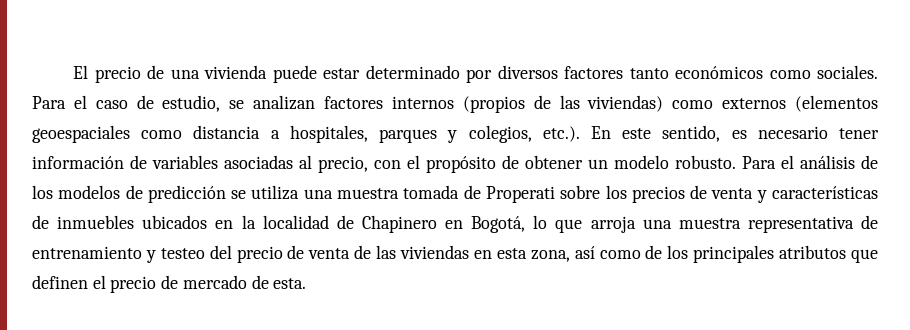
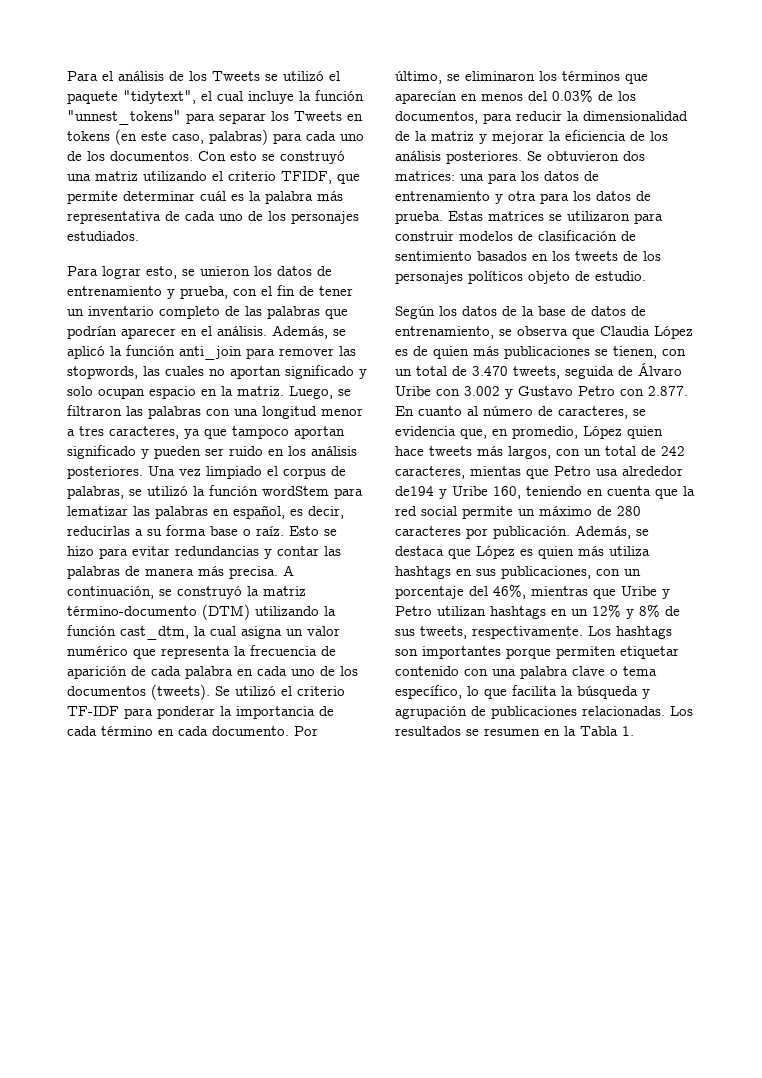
[73,65,878,83] [32,95,879,113] [32,125,879,143] [32,155,736,173] El precio de una vivienda puede estar determinado por diversos factores tanto económicos como sociales. Para el caso de estudio, se analizan factores internos (propios de las viviendas) como externos (elementos geoespaciales como distancia a hospitales, parques y colegios, etc.). En este sentido, es necesario tener información de variables asociadas al precio, con el propósito de obtener un modelo robusto. -> (67, 76) none
[58,185,878,203] [32,215,878,233] [32,245,879,263] [32,275,307,293] modelos de predicción se utiliza una muestra tomada de Properati sobre los precios de venta y características de inmuebles ubicados en la localidad de Chapinero en Bogotá, lo que arroja una muestra representativa de entrenamiento y testeo del precio de venta de las viviendas en esta zona, así como de los principales atributos que definen el precio de mercado de esta. -> [212,71,340,81] [67,90,364,104] [67,110,363,125] [67,129,364,145] [67,151,345,164] [67,171,360,184] [67,191,343,204] [67,211,359,224] [67,231,139,241] [67,266,332,279] [67,285,353,299] [67,306,348,319] [67,325,346,339] [67,345,356,360] [67,365,367,379] [67,386,351,399] [67,405,363,419] [67,426,345,439] [67,445,357,459] [67,466,346,479] [67,485,363,499] [67,505,344,519] [67,525,337,536] [67,546,341,559] [67,565,294,579] [67,586,306,599] [67,604,336,620] [67,625,340,640] [67,645,336,659] [67,666,358,679] [67,684,345,700] [67,706,334,719] [67,726,318,736] [395,71,648,84] [395,89,636,104] [395,111,688,124] [395,130,668,144] [395,151,645,164] [395,171,599,184] [395,191,651,204] [395,211,663,224] [395,230,636,241] [395,251,661,261] [395,271,646,284] [395,306,646,319] [395,326,693,339] [395,346,686,359] [395,363,682,379] [395,386,688,399] [395,406,646,419] [395,426,663,439] [395,446,685,459] [395,466,683,479] [395,486,695,499] [395,506,641,519] [395,525,649,539] [395,546,650,559] [395,566,641,579] [395,584,670,599] [395,604,680,619] [395,626,672,639] [395,646,679,659] [395,666,657,679] [395,685,650,699] [395,706,693,719] [395,726,634,736] Tweets se utilizó el paquete "tidytext", el cual incluye la función "unnest_tokens" para separar los Tweets en tokens (en este caso, palabras) para cada uno de los documentos. Con esto se construyó una matriz utilizando el criterio TFIDF, que permite determinar cuál es la palabra más representativa de cada uno de los personajes estudiados. // Para lograr esto, se unieron los datos de entrenamiento y prueba, con el fin de tener un inventario completo de las palabras que podrían aparecer en el análisis. Además, se aplicó la función anti_join para remover las stopwords, las cuales no aportan significado y solo ocupan espacio en la matriz. Luego, se filtraron las palabras con una longitud menor a tres caracteres, ya que tampoco aportan significado y pueden ser ruido en los análisis posteriores. Una vez limpiado el corpus de palabras, se utilizó la función wordStem para lematizar las palabras en español, es decir, reducirlas a su forma base o raíz. Esto se hizo para evitar redundancias y contar las palabras de manera más precisa. A continuación, se construyó la matriz término-documento (DTM) utilizando la función cast_dtm, la cual asigna un valor numérico que representa la frecuencia de aparición de cada palabra en cada uno de los documentos (tweets). Se utilizó el criterio TF-IDF para ponderar la importancia de cada término en cada documento. Por último, se eliminaron los términos que aparecían en menos del 0.03% de los documentos, para reducir la dimensionalidad de la matriz y mejorar la eficiencia de los análisis posteriores. Se obtuvieron dos matrices: una para los datos de entrenamiento y otra para los datos de prueba. Estas matrices se utilizaron para construir modelos de clasificación de sentimiento basados en los tweets de los personajes políticos objeto de estudio. // Según los datos de la base de datos de entrenamiento, se observa que Claudia López es de quien más publicaciones se tienen, con un total de 3.470 tweets, seguida de Álvaro Uribe con 3.002 y Gustavo Petro con 2.877. En cuanto al número de caracteres, se evidencia que, en promedio, López quien hace tweets más largos, con un total de 242 caracteres, mientas que Petro usa alrededor de194 y Uribe 160, teniendo en cuenta que la red social permite un máximo de 280 caracteres por publicación. Además, se destaca que López es quien más utiliza hashtags en sus publicaciones, con un porcentaje del 46%, mientras que Uribe y Petro utilizan hashtags en un 12% y 8% de sus tweets, respectivamente. Los hashtags son importantes porque permiten etiquetar contenido con una palabra clave o tema específico, lo que facilita la búsqueda y agrupación de publicaciones relacionadas. Los resultados se resumen en la Tabla 1.

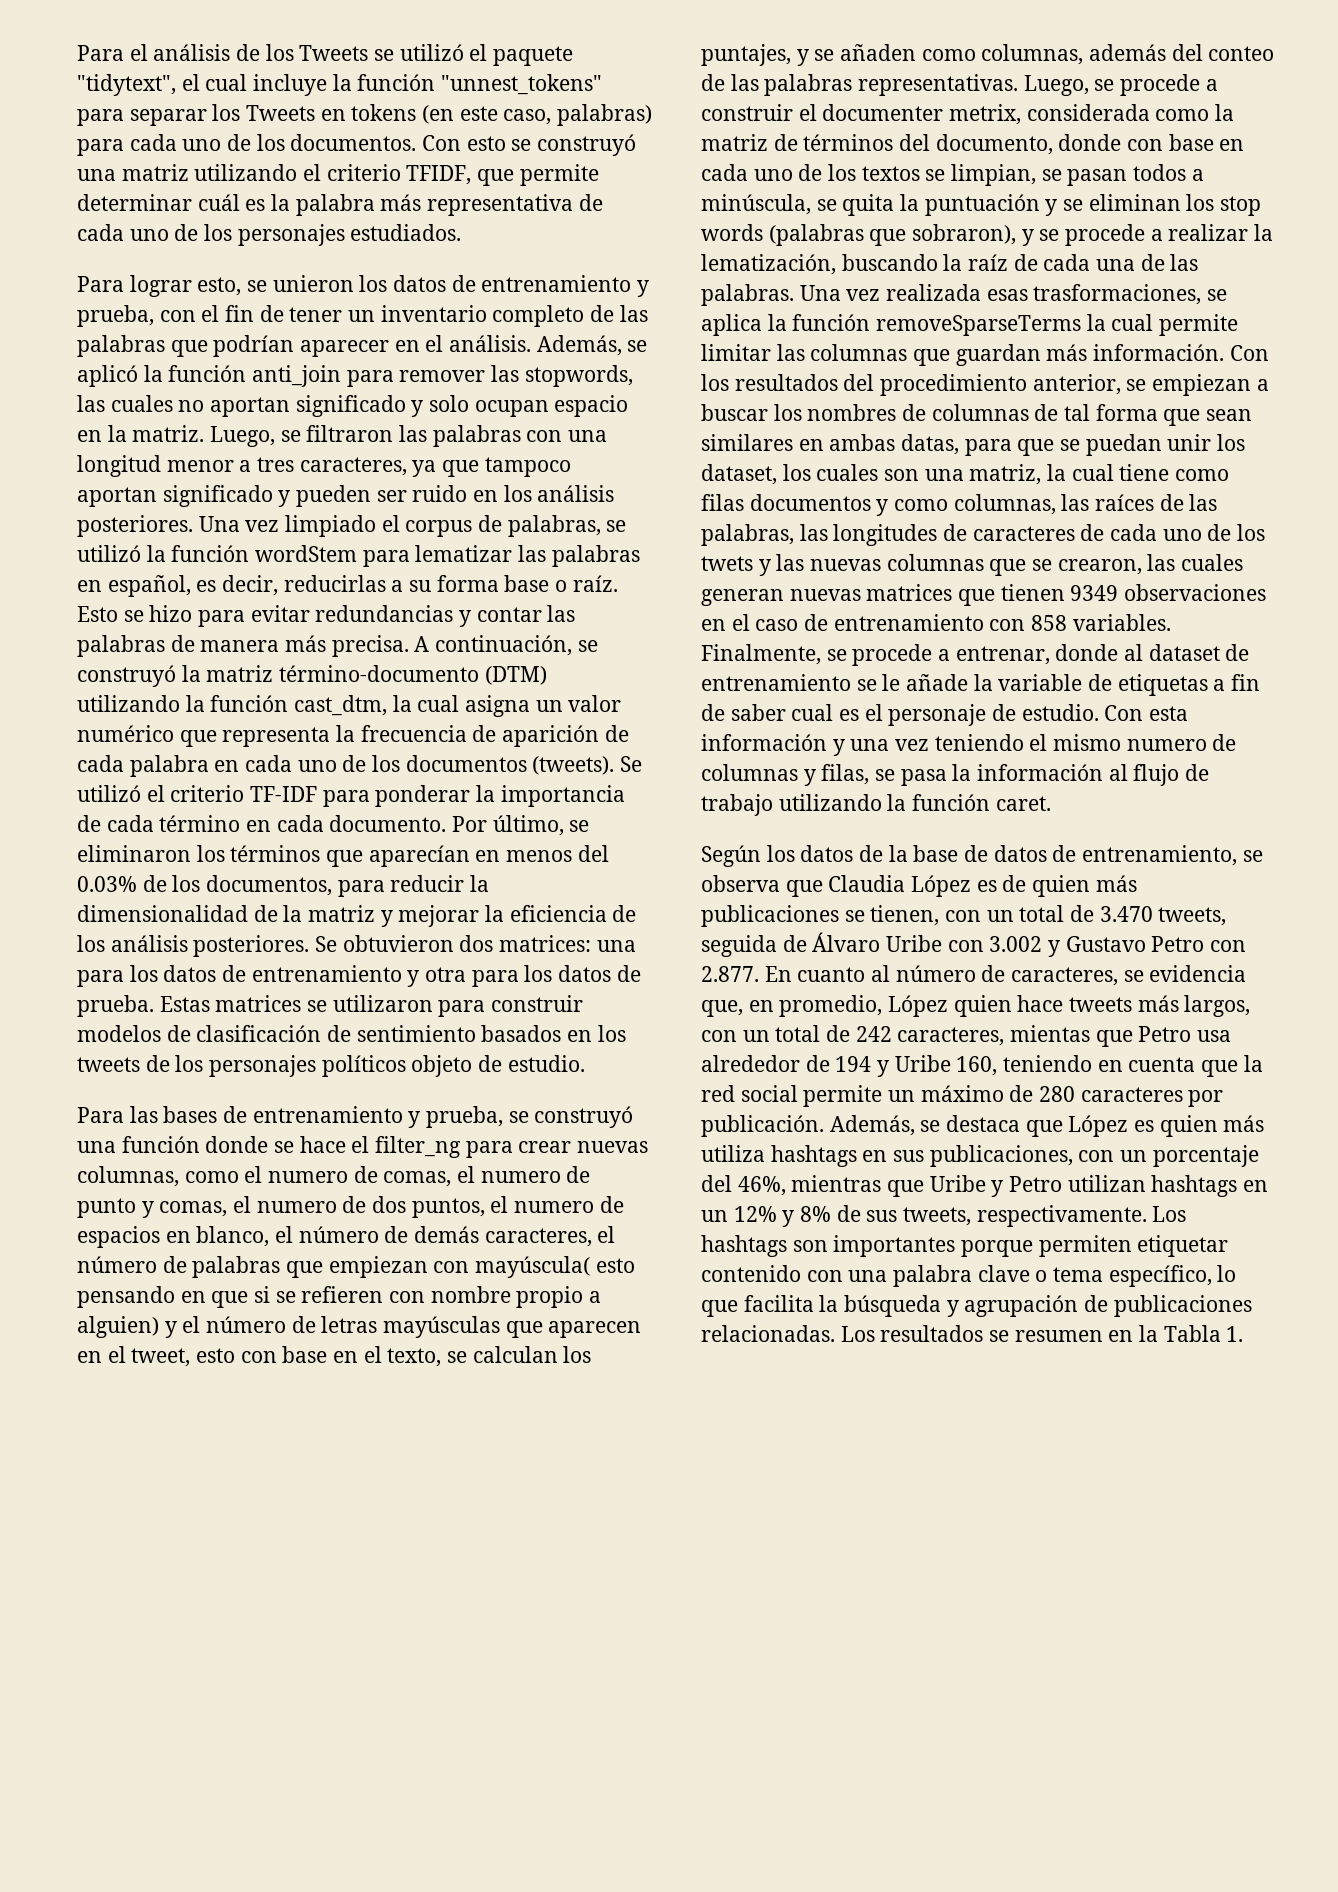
(646, 276) none -> [77,1106,634,1128] [77,1136,649,1158] [77,1166,591,1187] [77,1196,624,1218] [77,1226,616,1248] [77,1256,635,1278] [77,1286,602,1308] [77,1316,642,1338] [77,1346,592,1367] [701,44,1275,66] [701,74,1218,96] [701,104,1235,125] [701,134,1245,155] [701,164,1204,186] [701,194,1262,216] [701,224,1274,246] [701,254,1199,275] [701,284,1228,306] [701,314,1239,336] [701,344,1269,366] [701,374,1269,396] [701,404,1253,426] [701,434,1246,456] [701,464,1230,485] [701,494,1218,516] [701,524,1266,546] [701,554,1244,576] [701,584,1267,606] [701,614,1171,631] [701,644,1250,666] [701,674,1261,696] [701,704,1189,726] [701,734,1237,756] [701,764,1210,786] [701,794,1051,816] // Para las bases de entrenamiento y prueba, se construyó una función donde se hace el filter_ng para crear nuevas columnas, como el numero de comas, el numero de punto y comas, el numero de dos puntos, el numero de espacios en blanco, el número de demás caracteres, el número de palabras que empiezan con mayúscula( esto pensando en que si se refieren con nombre propio a alguien) y el número de letras mayúsculas que aparecen en el tweet, esto con base en el texto, se calculan los puntajes, y se añaden como columnas, además del conteo de las palabras representativas. Luego, se procede a construir el documenter metrix, considerada como la matriz de términos del documento, donde con base en cada uno de los textos se limpian, se pasan todos a minúscula, se quita la puntuación y se eliminan los stop words (palabras que sobraron), y se procede a realizar la lematización, buscando la raíz de cada una de las palabras. Una vez realizada esas trasformaciones, se aplica la función removeSparseTerms la cual permite limitar las columnas que guardan más información. Con los resultados del procedimiento anterior, se empiezan a buscar los nombres de columnas de tal forma que sean similares en ambas datas, para que se puedan unir los dataset, los cuales son una matriz, la cual tiene como filas documentos y como columnas, las raíces de las palabras, las longitudes de caracteres de cada uno de los twets y las nuevas columnas que se crearon, las cuales generan nuevas matrices que tienen 9349 observaciones en el caso de entrenamiento con 858 variables. Finalmente, se procede a entrenar, donde al dataset de entrenamiento se le añade la variable de etiquetas a fin de saber cual es el personaje de estudio. Con esta información y una vez teniendo el mismo numero de columnas y filas, se pasa la información al flujo de trabajo utilizando la función caret.
[395,486,434,496] de194 -> [805,1055,872,1072] de 194

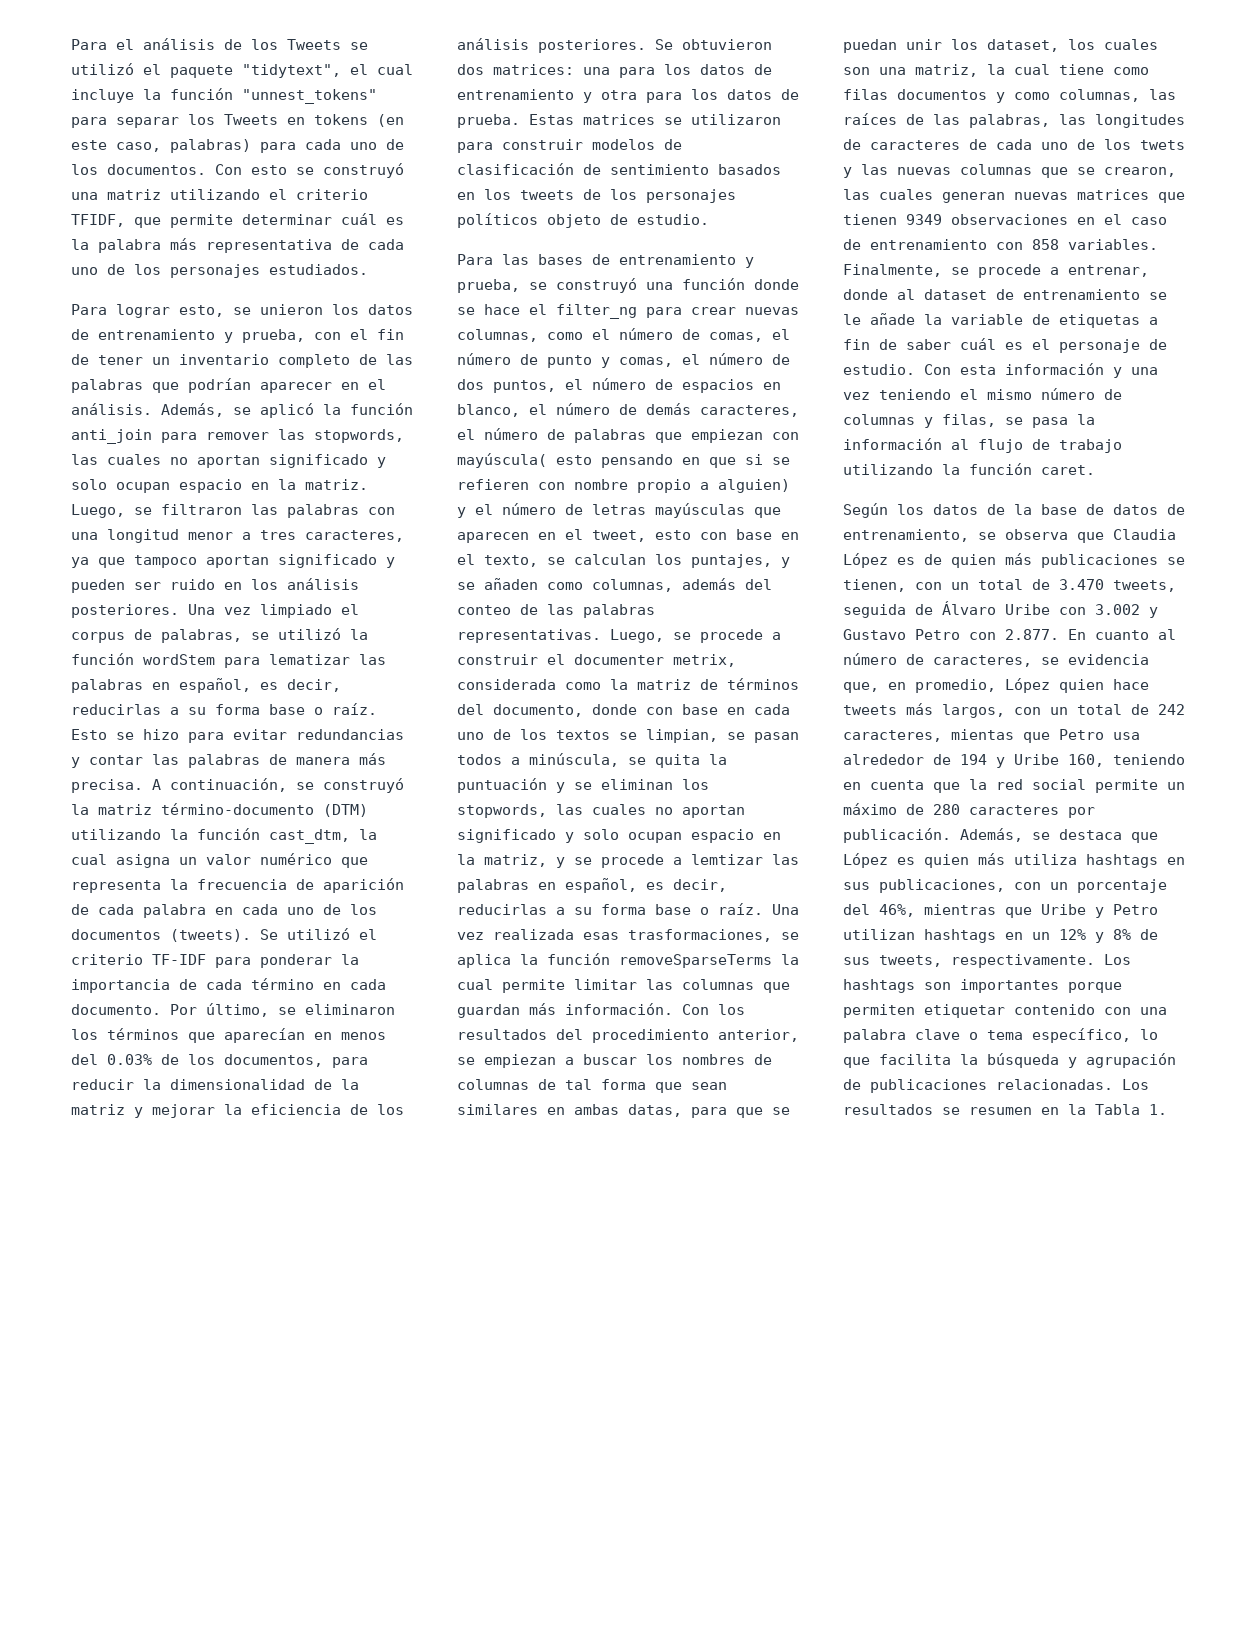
[268,1171,349,1183] numero -> [619,328,673,340] número
[480,1171,561,1183] numero -> [457,353,511,365] número
[256,1201,337,1213] numero -> [709,353,763,365] número
[514,1201,595,1213] numero -> [592,378,646,390] número
[1220,196,1262,216] [701,224,1274,246] [701,254,1199,275] [701,284,794,306] stop words (palabras que sobraron), y se procede a realizar la lematización, buscando la raíz de cada una de las palabras. -> [457,804,745,818] [457,829,781,843] [457,854,799,868] [457,878,727,893] [457,903,763,915] stopwords, las cuales no aportan significado y solo ocupan espacio en la matriz, y se procede a lemtizar las palabras en español, es decir, reducirlas a su forma base o raíz.
[791,704,834,721] cual -> [960,338,996,350] cuál
[1126,739,1207,751] numero -> [1041,388,1095,400] número

